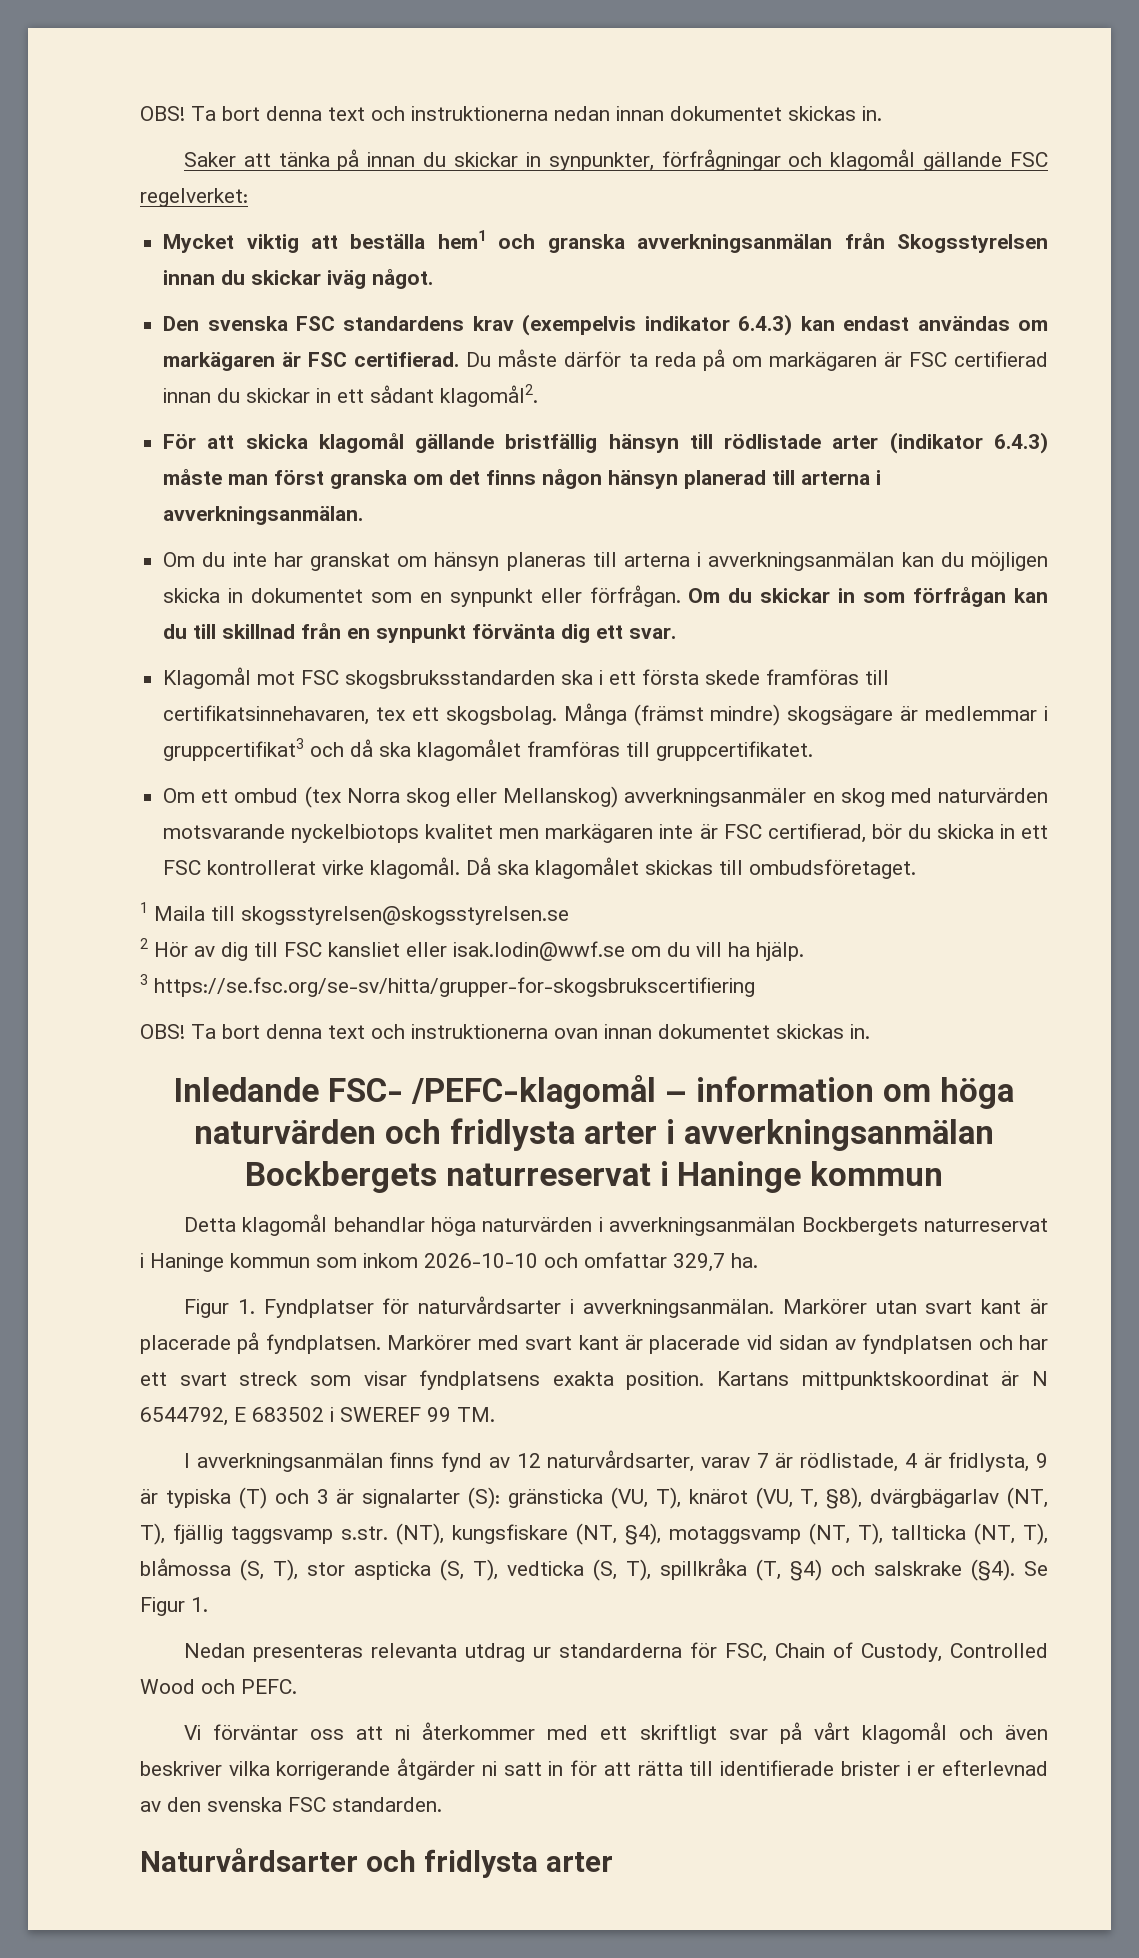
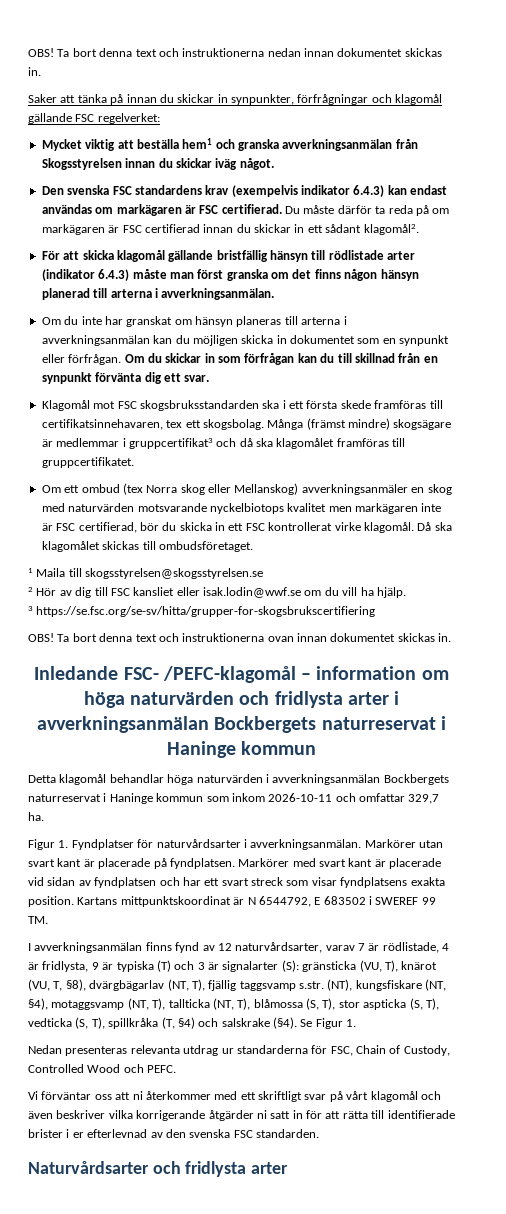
[424,1253,538,1268] 2026-10-10 -> [268,793,333,802] 2026-10-11

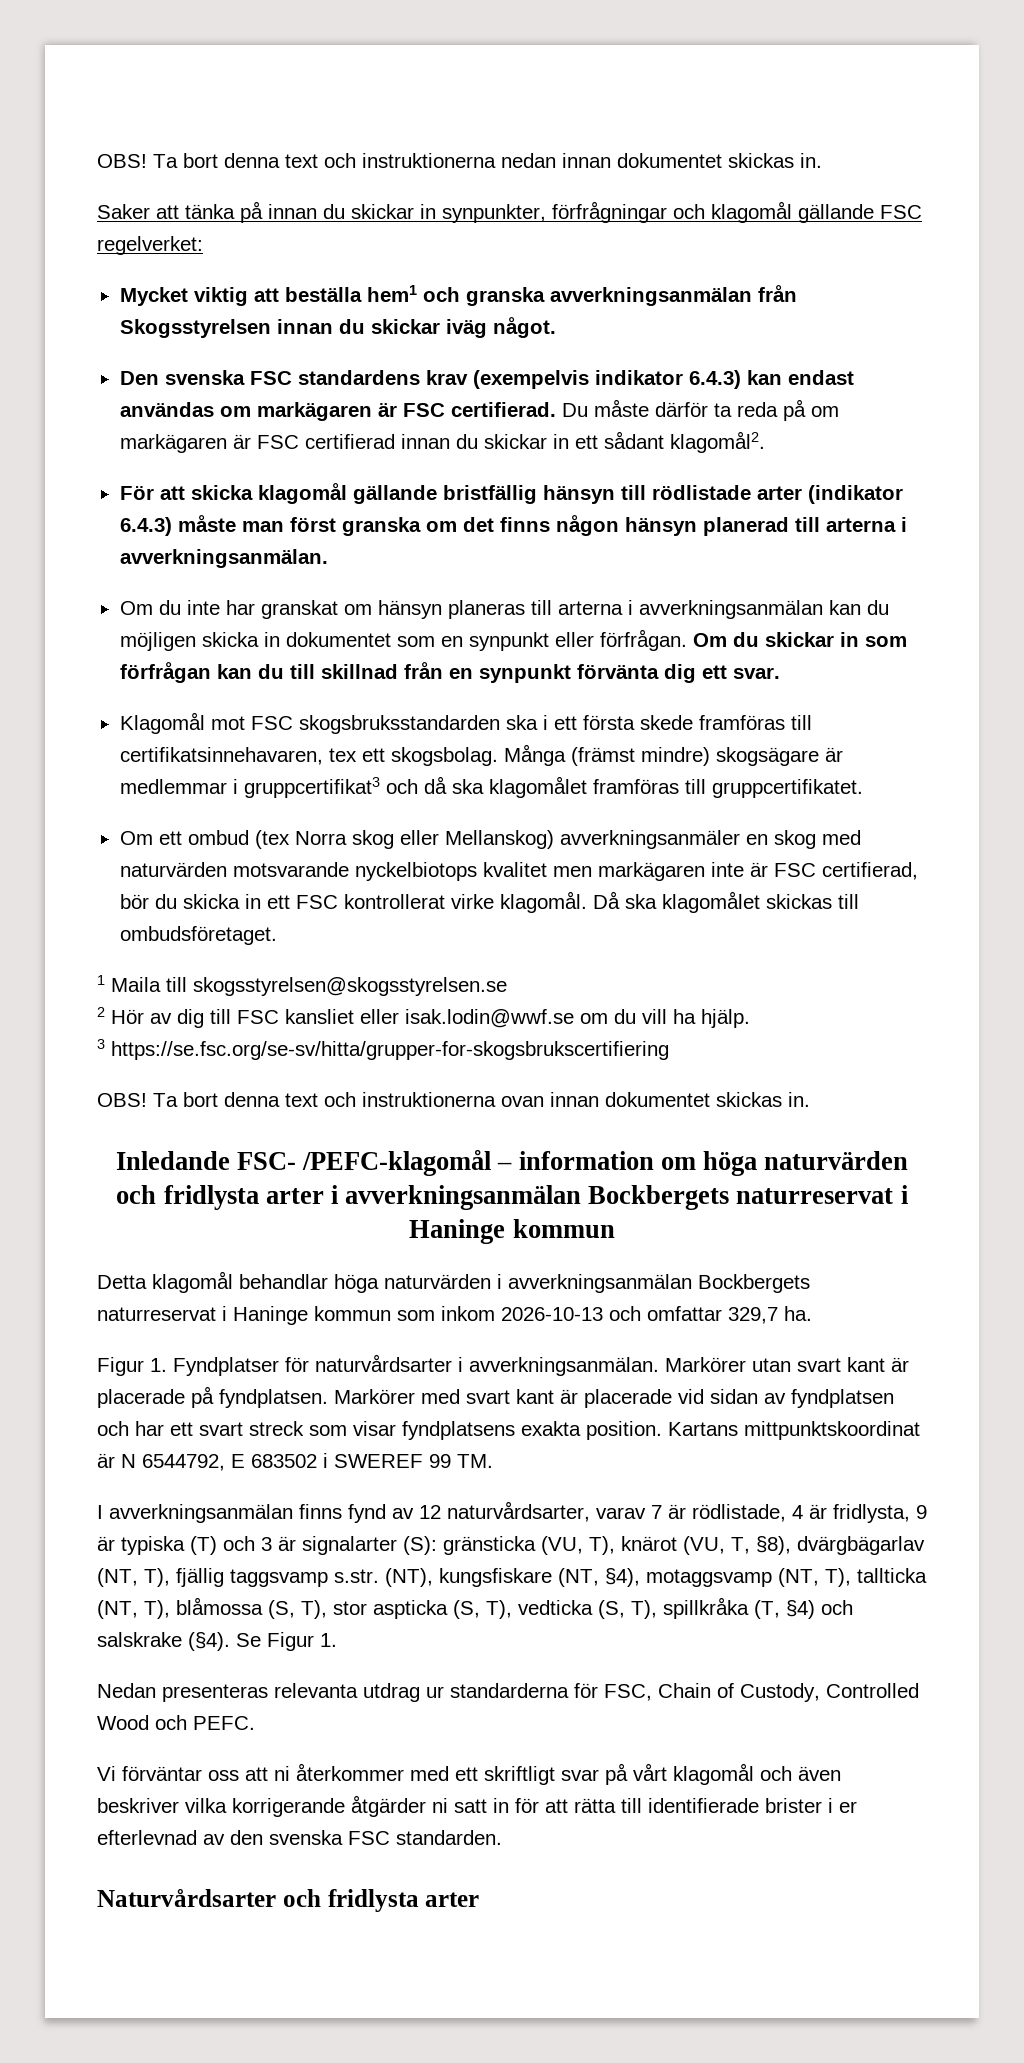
[268,793,333,802] 2026-10-11 -> [501,1307,603,1321] 2026-10-13

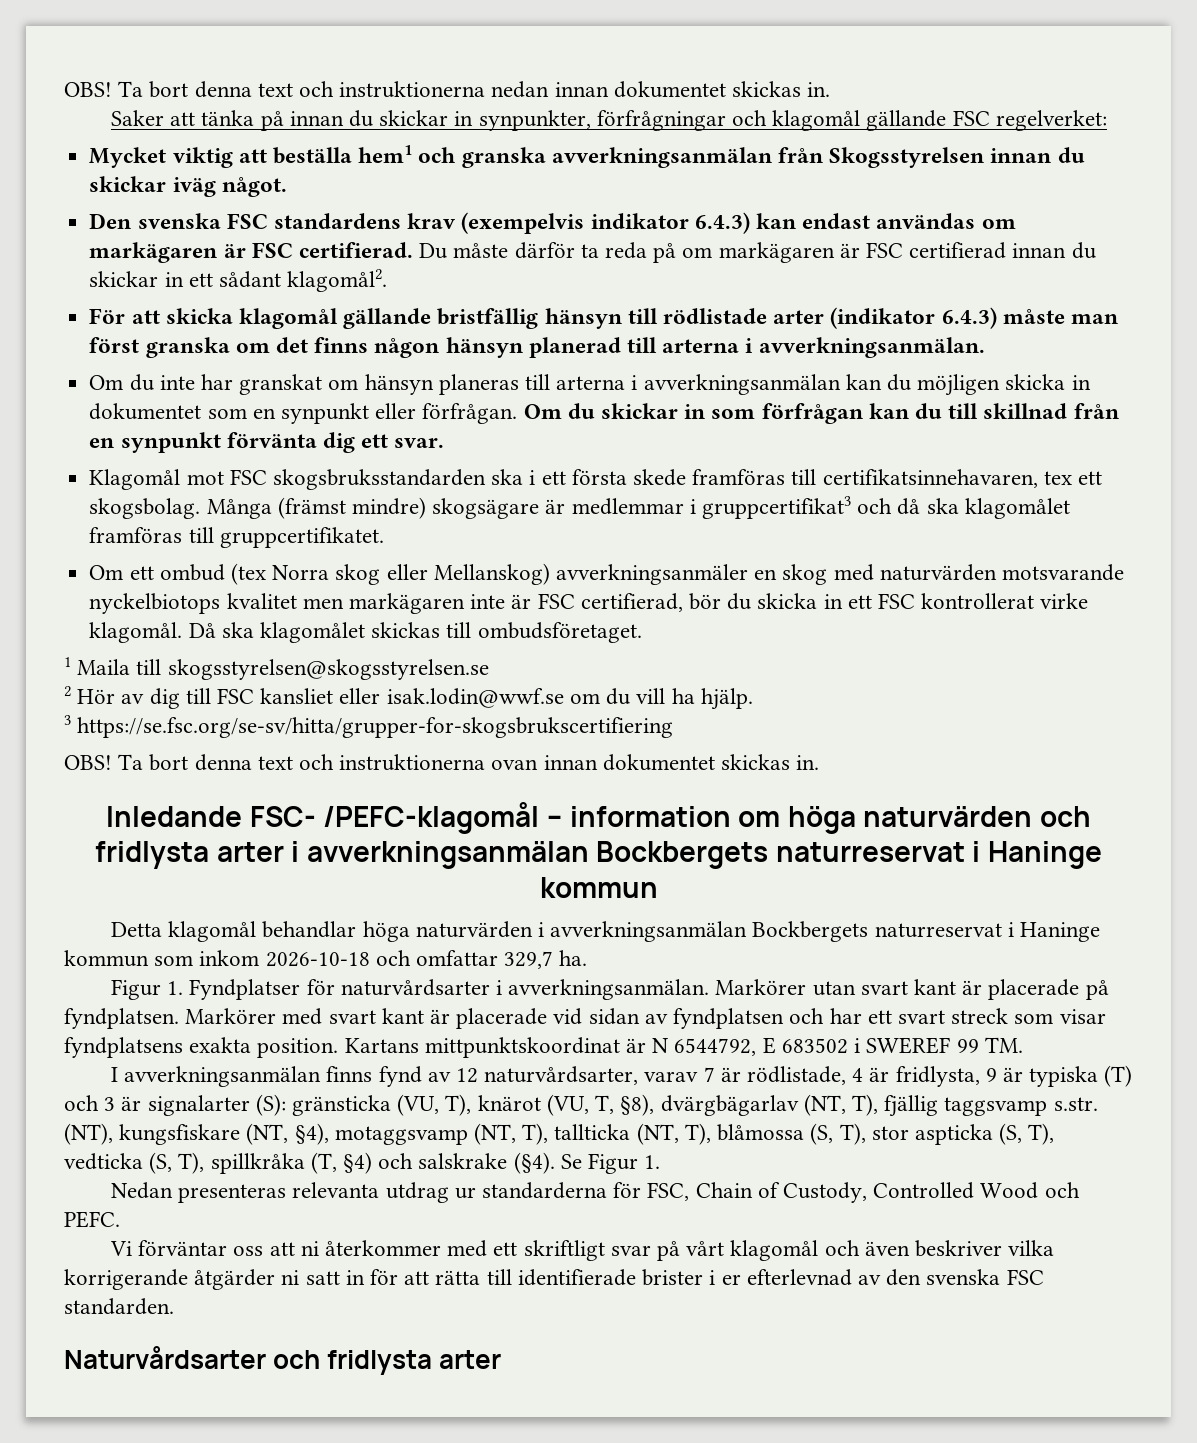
[501,1307,603,1321] 2026-10-13 -> [265,952,370,967] 2026-10-18

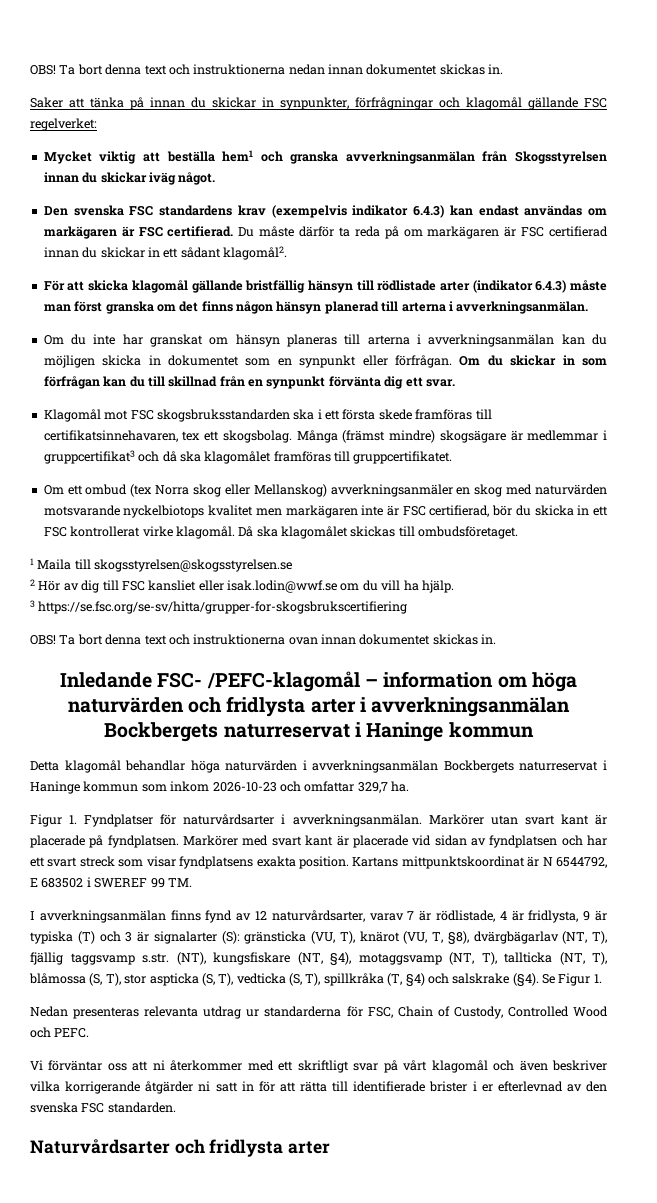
[265,952,370,967] 2026-10-18 -> [212,782,277,792] 2026-10-23

